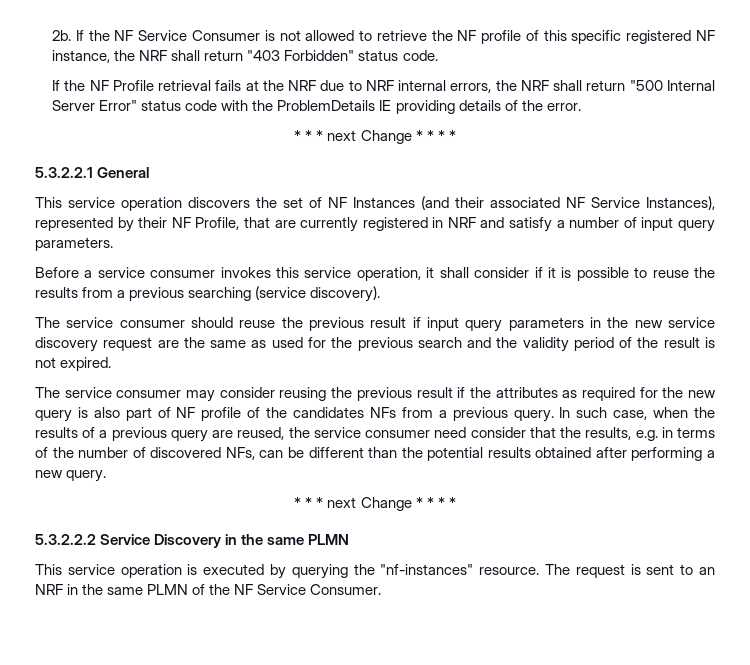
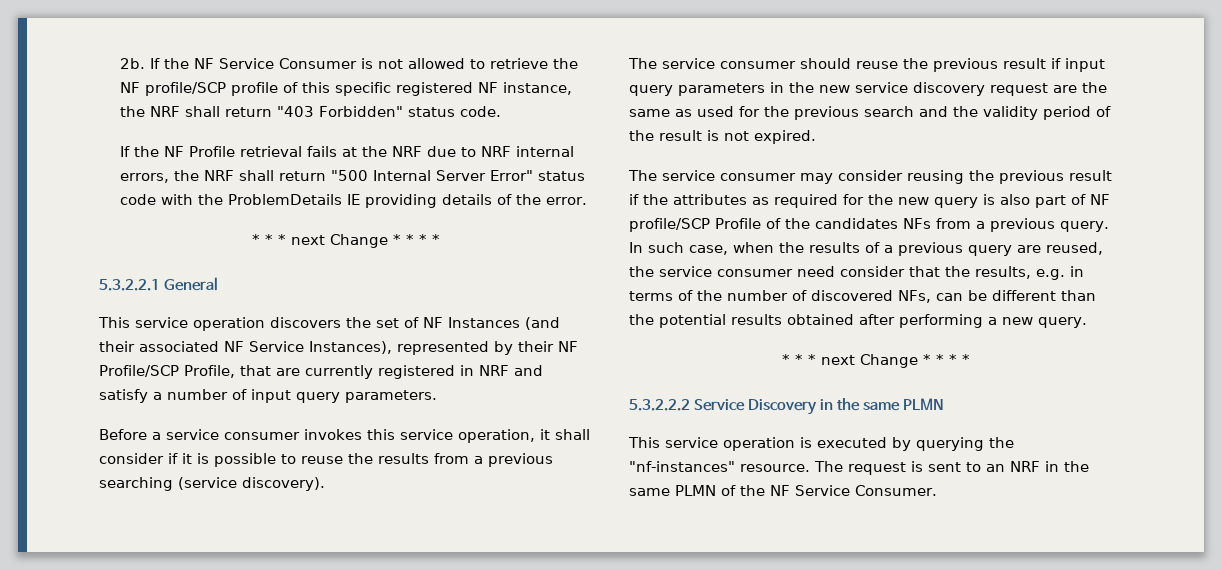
(477, 35) none -> [145,82,227,96] profile/SCP
(191, 222) none -> [99,365,179,377] Profile/SCP
[201,407,242,421] profile -> [629,218,761,232] profile/SCP Profile

